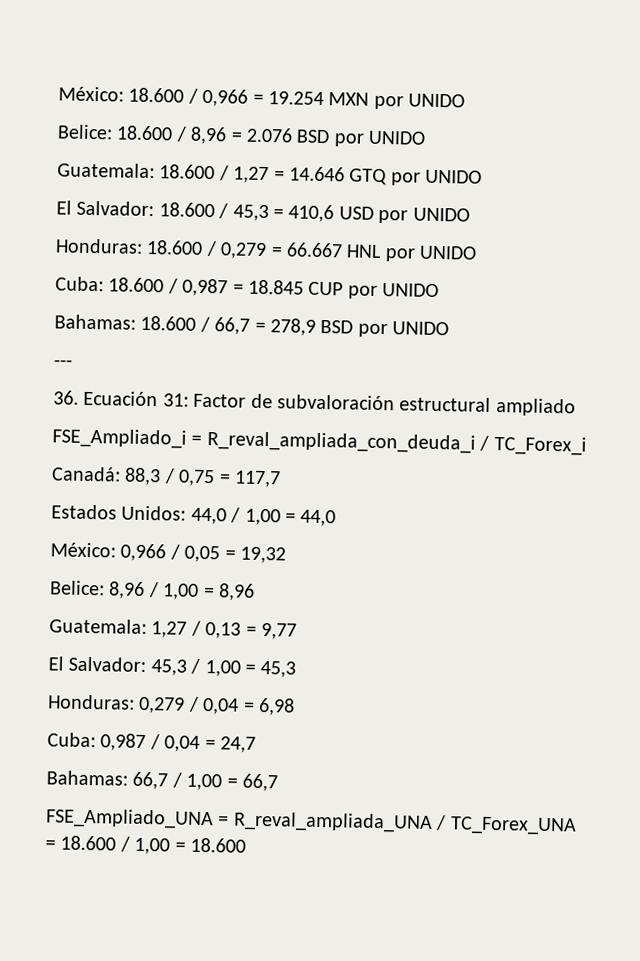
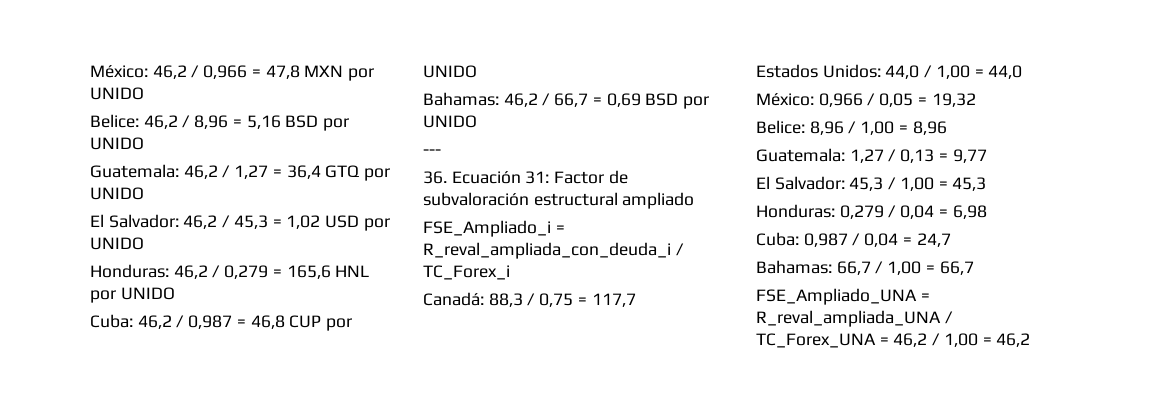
[58,86,185,103] México: 18.600 -> [90,65,187,79] México: 46,2
[268,91,324,106] 19.254 -> [265,65,300,79] 47,8
[116,125,174,141] 18.600 -> [143,115,178,129] 46,2
[246,127,293,143] 2.076 -> [246,115,281,129] 5,16
[159,164,216,180] 18.600 -> [183,165,218,179] 46,2
[289,166,345,182] 14.646 -> [286,165,321,179] 36,4
[158,202,215,218] 18.600 -> [183,215,218,229] 46,2
[288,204,335,223] 410,6 -> [286,215,321,229] 1,02
[146,239,204,255] 18.600 -> [173,265,208,279] 46,2
[286,242,343,258] 66.667 -> [286,265,331,279] 165,6
[108,277,165,293] 18.600 -> [137,315,172,329] 46,2
[248,279,304,295] 18.845 -> [250,315,285,329] 46,8
[140,315,197,331] 18.600 -> [503,93,538,107] 46,2
[270,318,316,336] 278,9 -> [606,93,641,107] 0,69
[60,835,247,855] 18.600 / 1,00 = 18.600 -> [893,333,1031,347] 46,2 / 1,00 = 46,2

